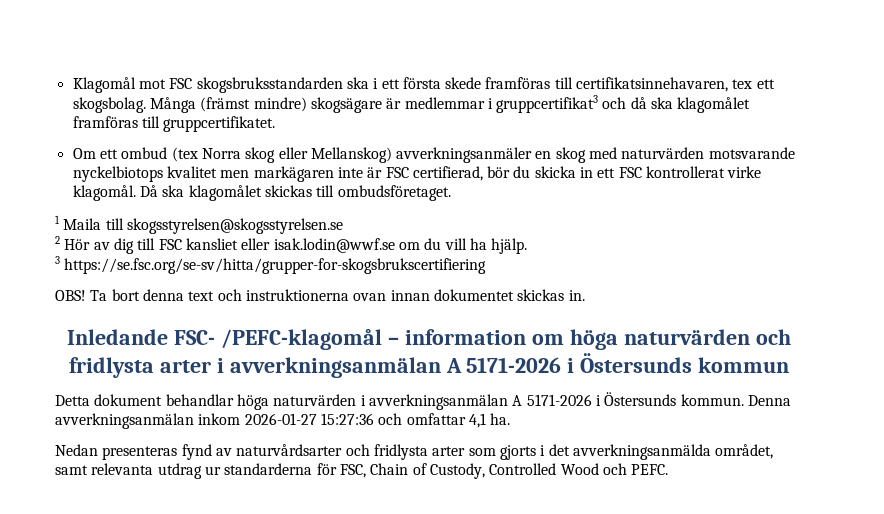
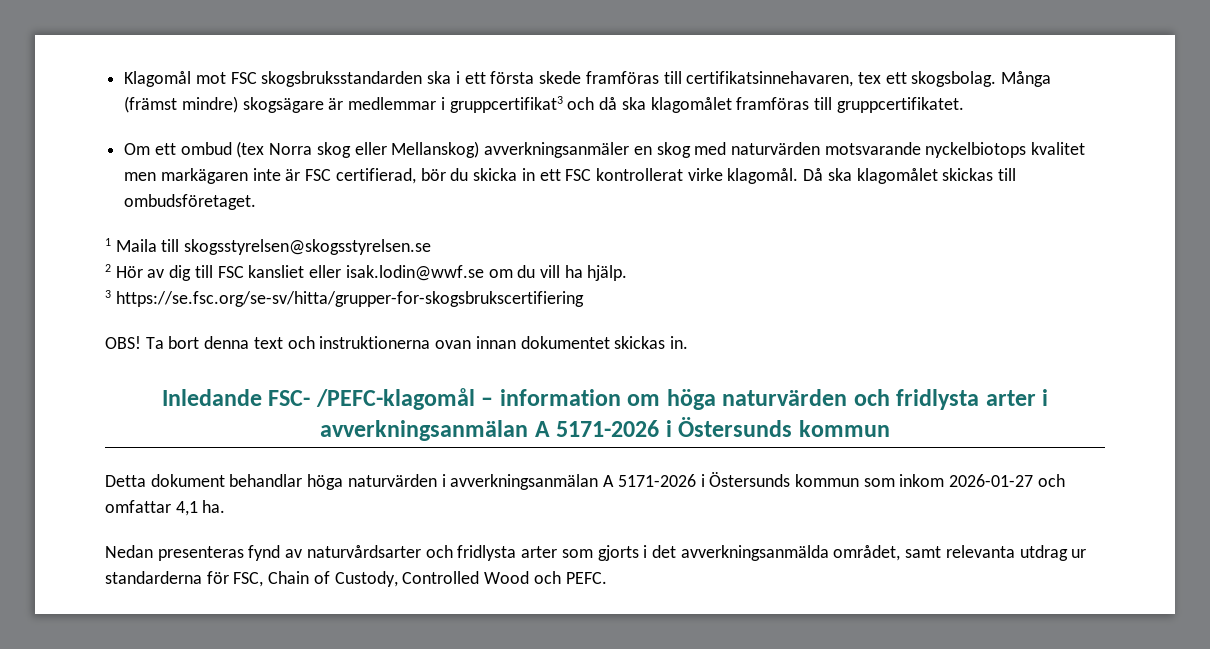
[680,394,791,406] [55,413,194,429] kommun. Denna avverkningsanmälan -> [794,474,895,487] kommun som
[320,413,374,425] 15:27:36 -> (1034, 480) none

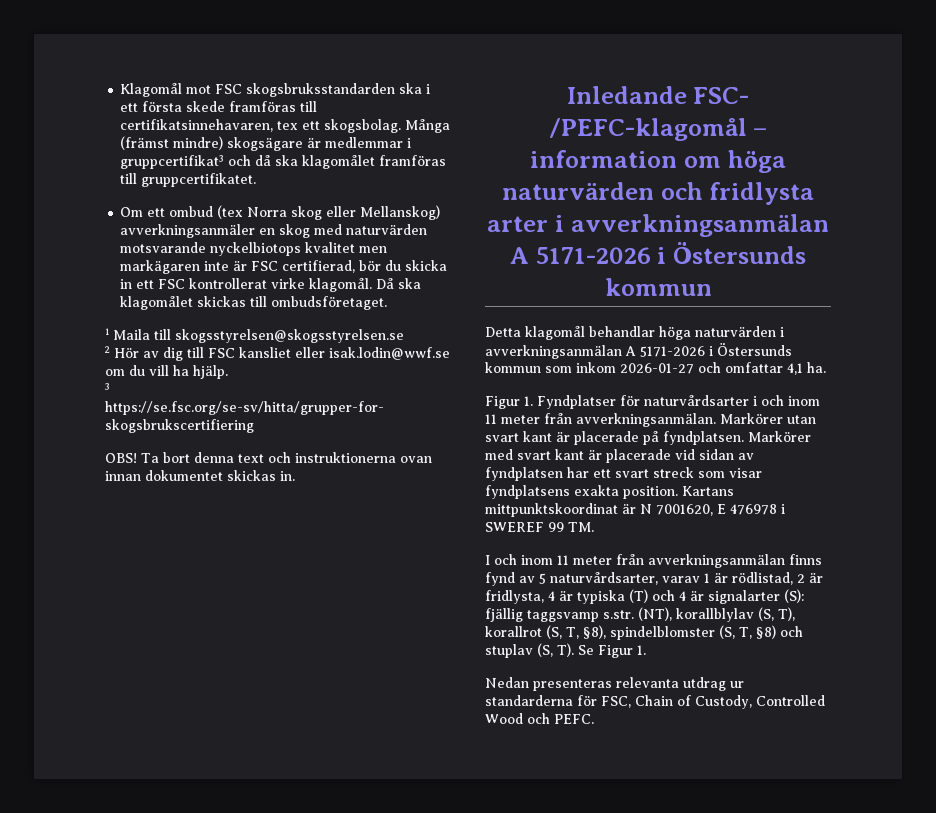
[150,474,225,487] dokument -> [525,326,585,340] klagomål
[105,545,942,561] Nedan presenteras fynd av naturvårdsarter och fridlysta arter som gjorts i det avverkningsanmälda området, samt -> [485,395,820,409] [485,413,816,427] [485,431,811,445] [485,449,754,463] [485,467,762,481] [485,485,734,499] [485,503,785,517] [485,522,594,532] [485,554,822,568] [485,572,823,586] [485,589,804,604] [485,607,795,622] [485,625,803,640] [485,643,646,658] [485,677,612,691] Figur 1. Fyndplatser för naturvårdsarter i och inom 11 meter från avverkningsanmälan. Markörer utan svart kant är placerade på fyndplatsen. Markörer med svart kant är placerade vid sidan av fyndplatsen har ett svart streck som visar fyndplatsens exakta position. Kartans mittpunktskoordinat är N 7001620, E 476978 i SWEREF 99 TM. // I och inom 11 meter från avverkningsanmälan finns fynd av 5 naturvårdsarter, varav 1 är rödlistad, 2 är fridlysta, 4 är typiska (T) och 4 är signalarter (S): fjällig taggsvamp s.str. (NT), korallblylav (S, T), korallrot (S, T, §8), spindelblomster (S, T, §8) och stuplav (S, T). Se Figur 1. // Nedan presenteras

